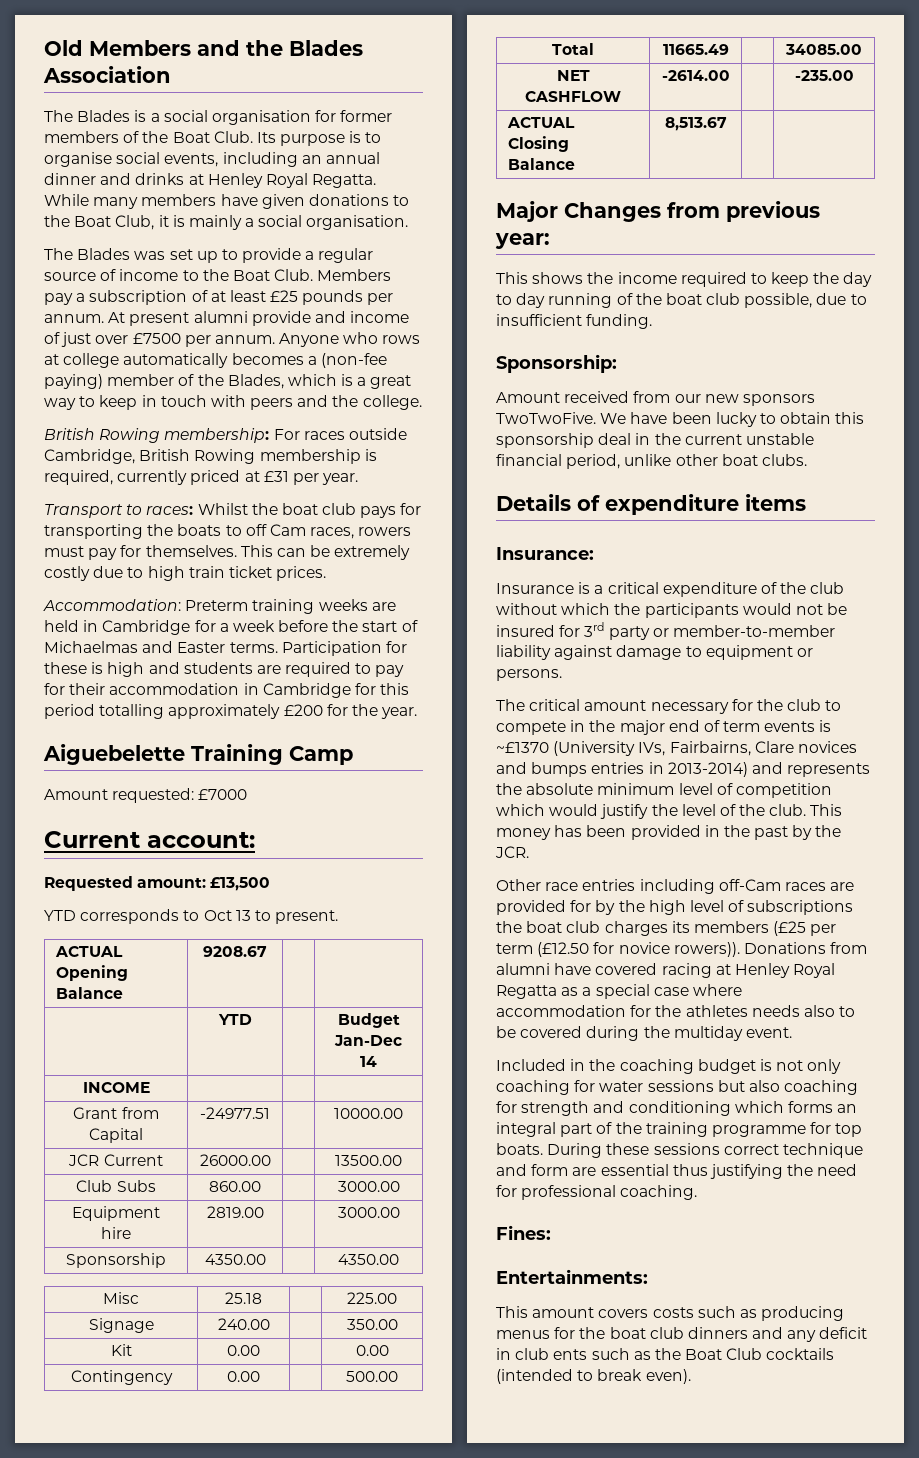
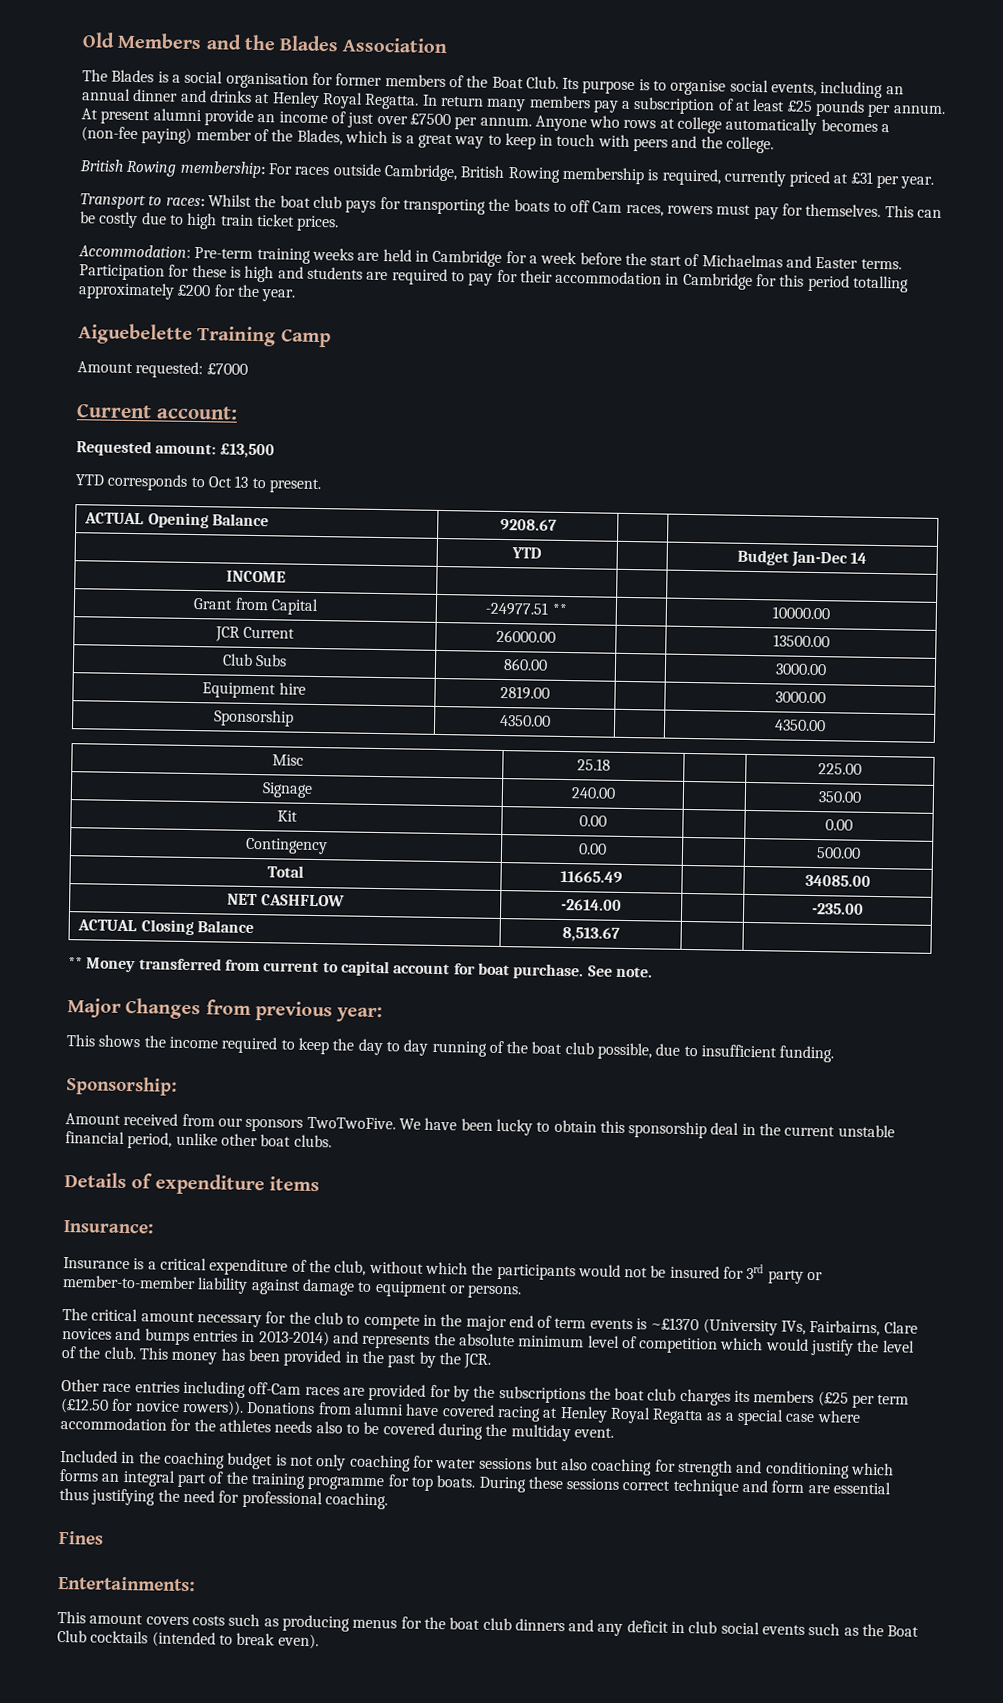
[44,194,410,209] [44,215,409,230] [44,248,374,263] [44,269,392,281] While many members have given donations to the Boat Club, it is mainly a social organisation. // The Blades was set up to provide a regular source of income to the Boat Club. Members -> [421,94,591,112] In return many members
[314,311,346,323] and -> [257,113,276,123] an
[334,545,411,560] extremely -> (96, 217) none
[185,600,249,611] Preterm -> [194,246,254,259] Pre-term
(270, 1113) none -> [551,603,567,616] **
(727, 124) none -> [68,957,653,980] // ** Money transferred from current to capital account for boat purchase. See note.
[704,394,739,403] new -> (243, 1122) none
[810,582,845,594] club -> [334,1260,367,1276] club,
[648,900,745,915] high level of -> (496, 1391) none
[496,1225,551,1240] Fines: -> [58,1530,104,1545] Fines
[553,1349,588,1360] ents -> [720,1621,806,1635] social events

